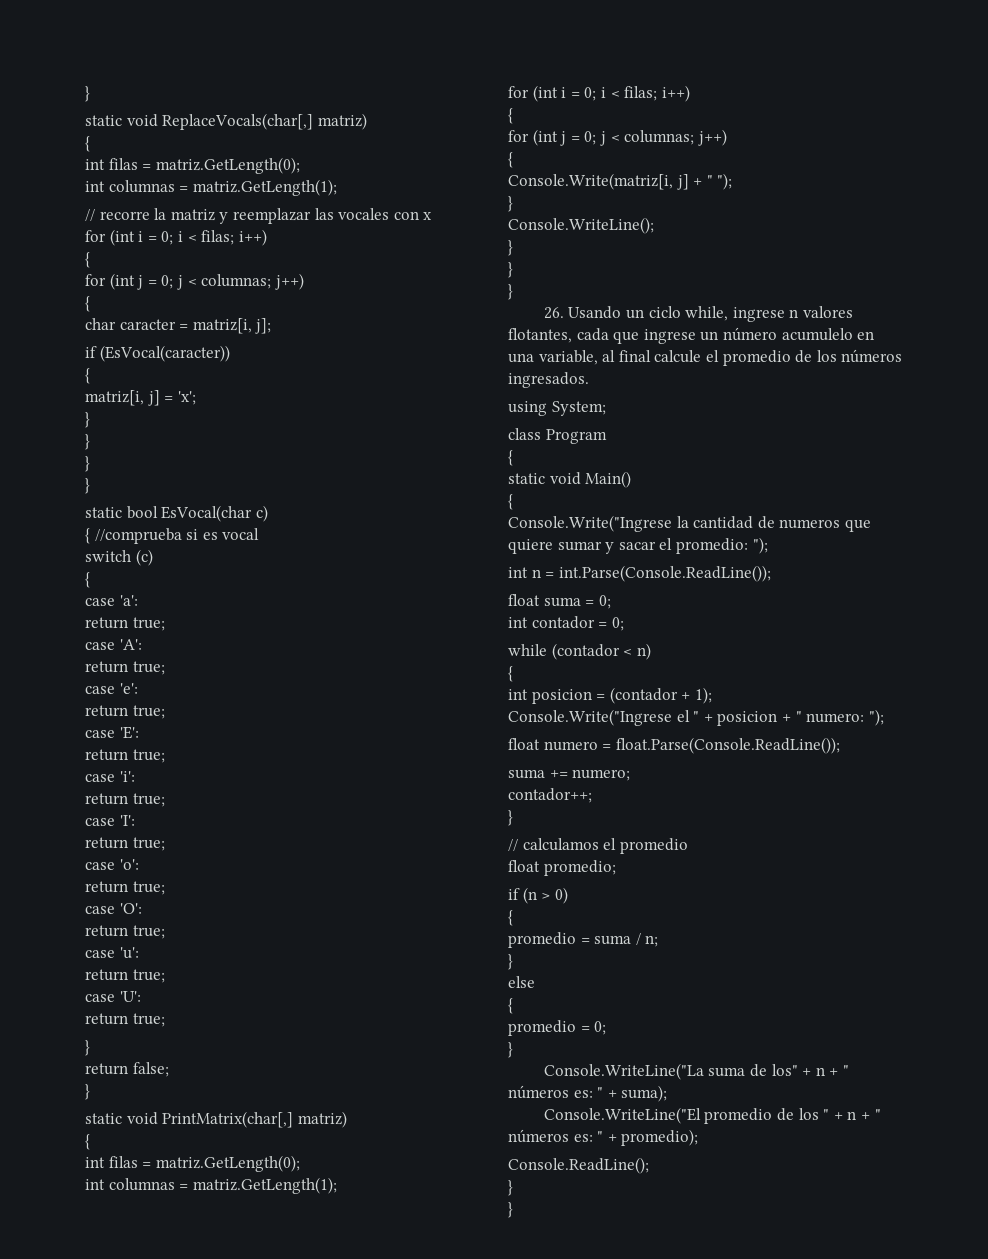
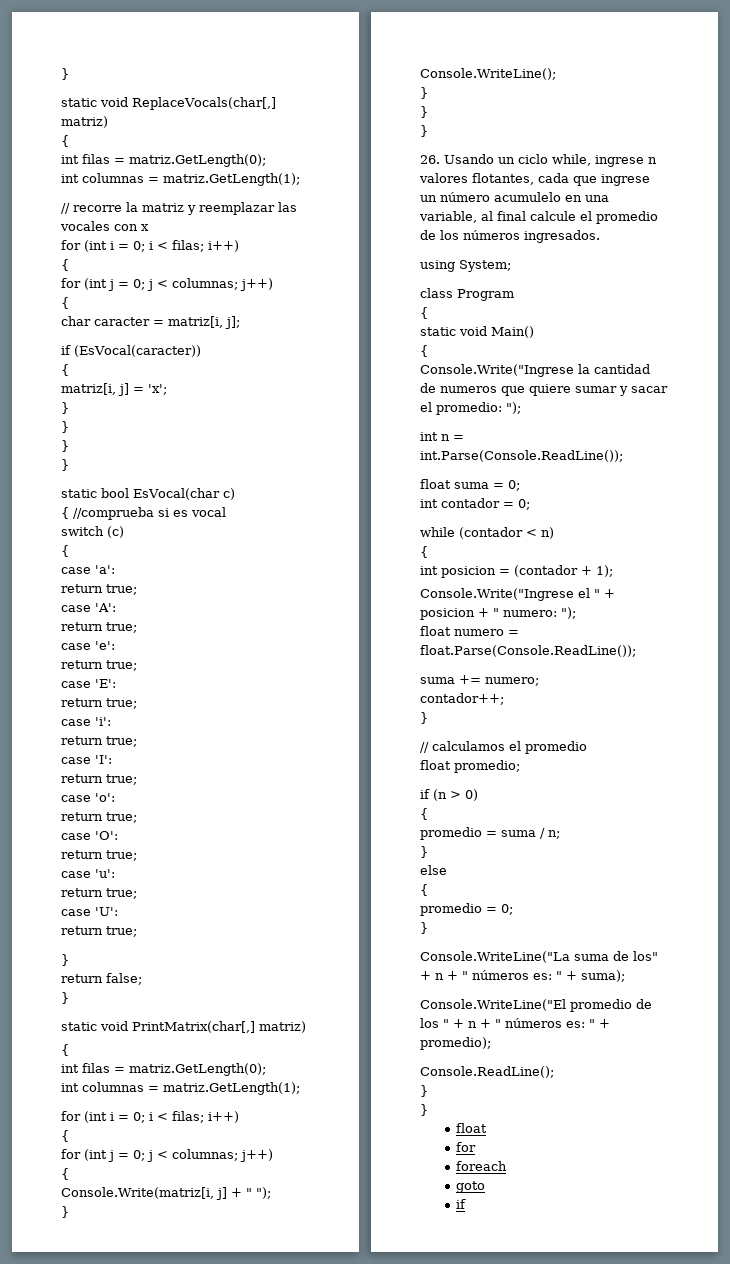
(513, 1210) none -> [455,1123,487,1133] [455,1142,476,1152] [455,1161,507,1171] [455,1181,485,1193] [455,1199,466,1209] // float // for // foreach // goto // if

